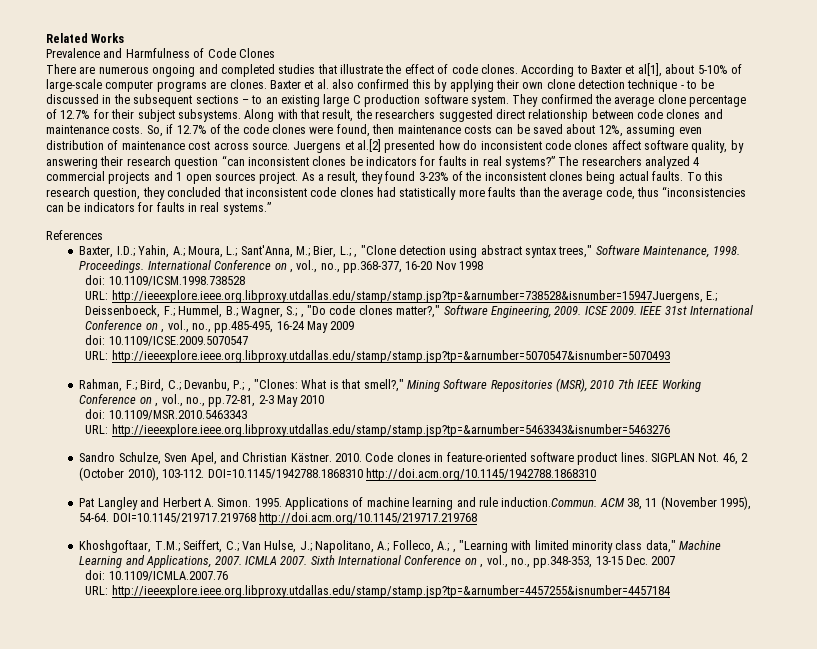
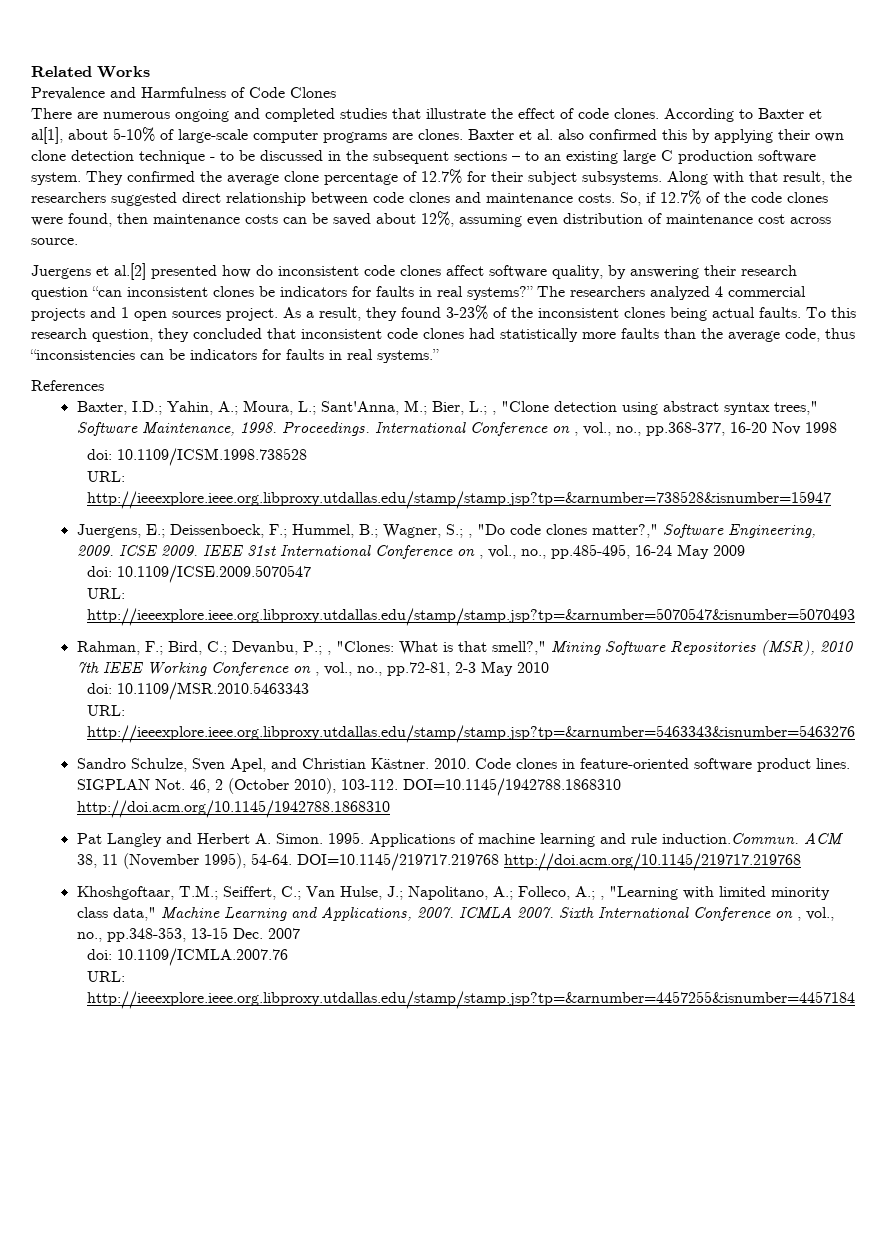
(290, 146) none -> (78, 241) //
[111,290,703,303] http://ieeexplore.ieee.org.libproxy.utdallas.edu/stamp/stamp.jsp?tp=&arnumber=738528&isnumber=15947Juergens, -> [86,491,831,509] [76,524,141,538] http://ieeexplore.ieee.org.libproxy.utdallas.edu/stamp/stamp.jsp?tp=&arnumber=738528&isnumber=15947 // Juergens,

